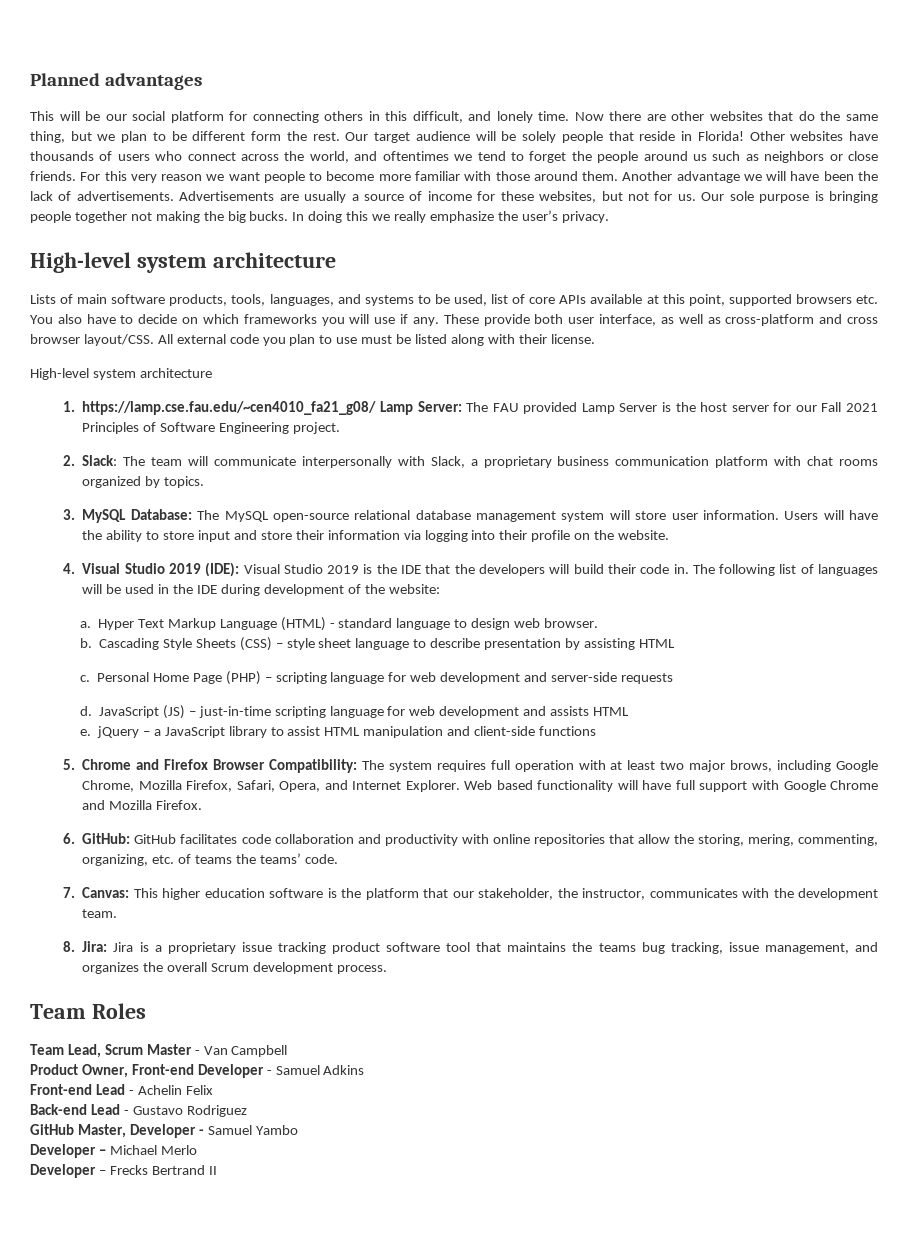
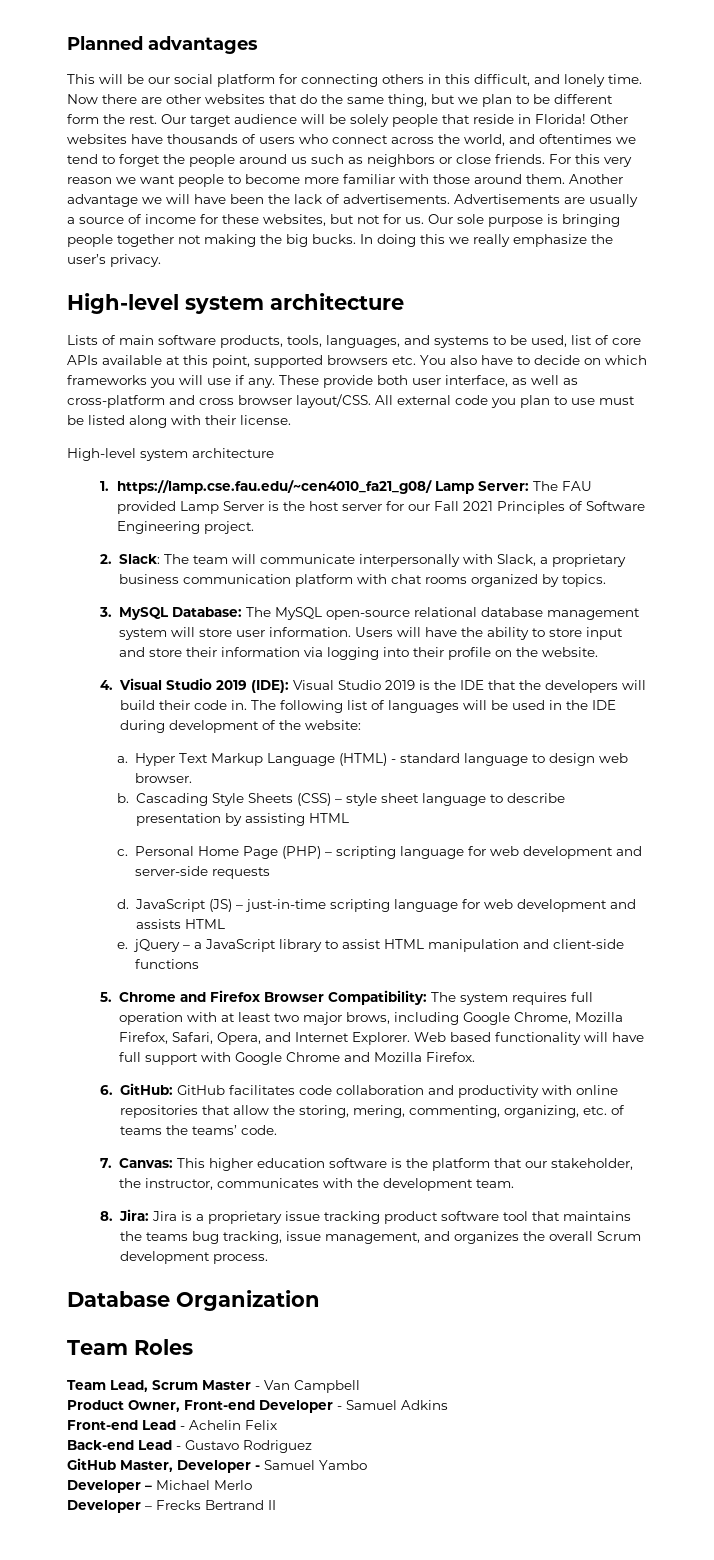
(387, 969) none -> [67,1290,320,1311] // Database Organization

